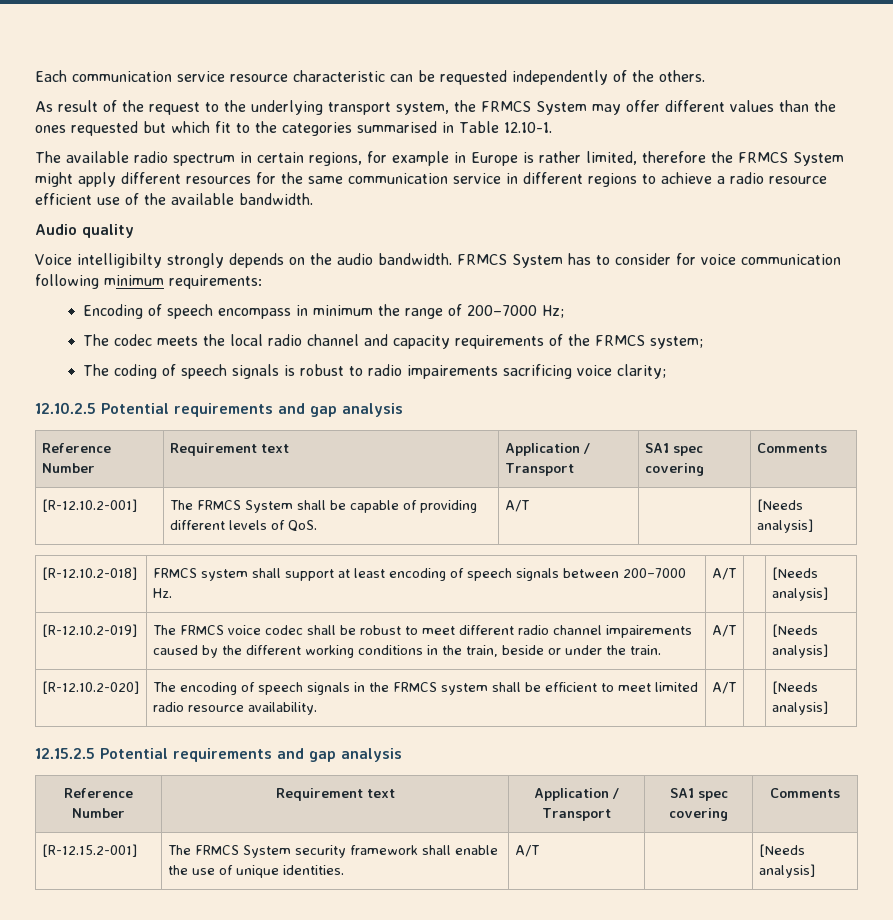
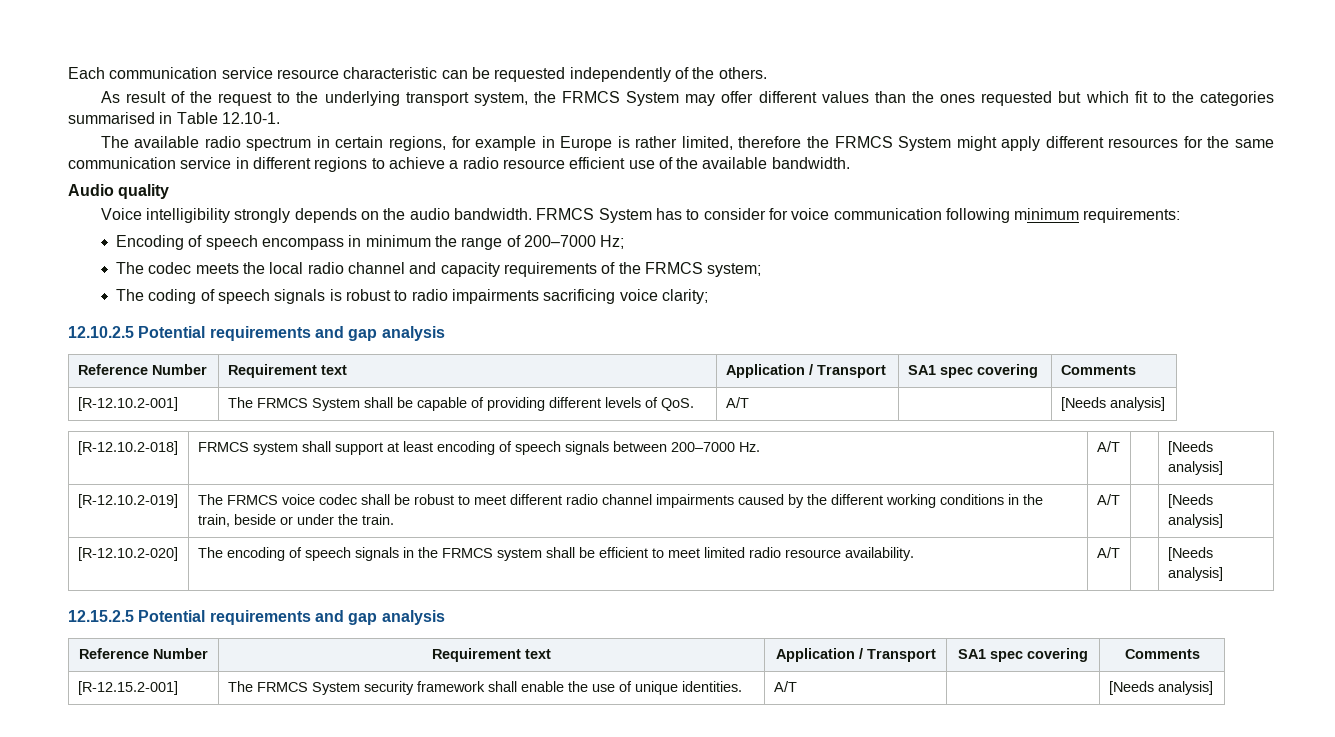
[77,253,162,268] intelligibilty -> [146,208,231,223] intelligibility
[407,365,499,379] impairements -> [452,289,540,304] impairments
[605,625,692,638] impairements -> [655,494,734,508] impairments

